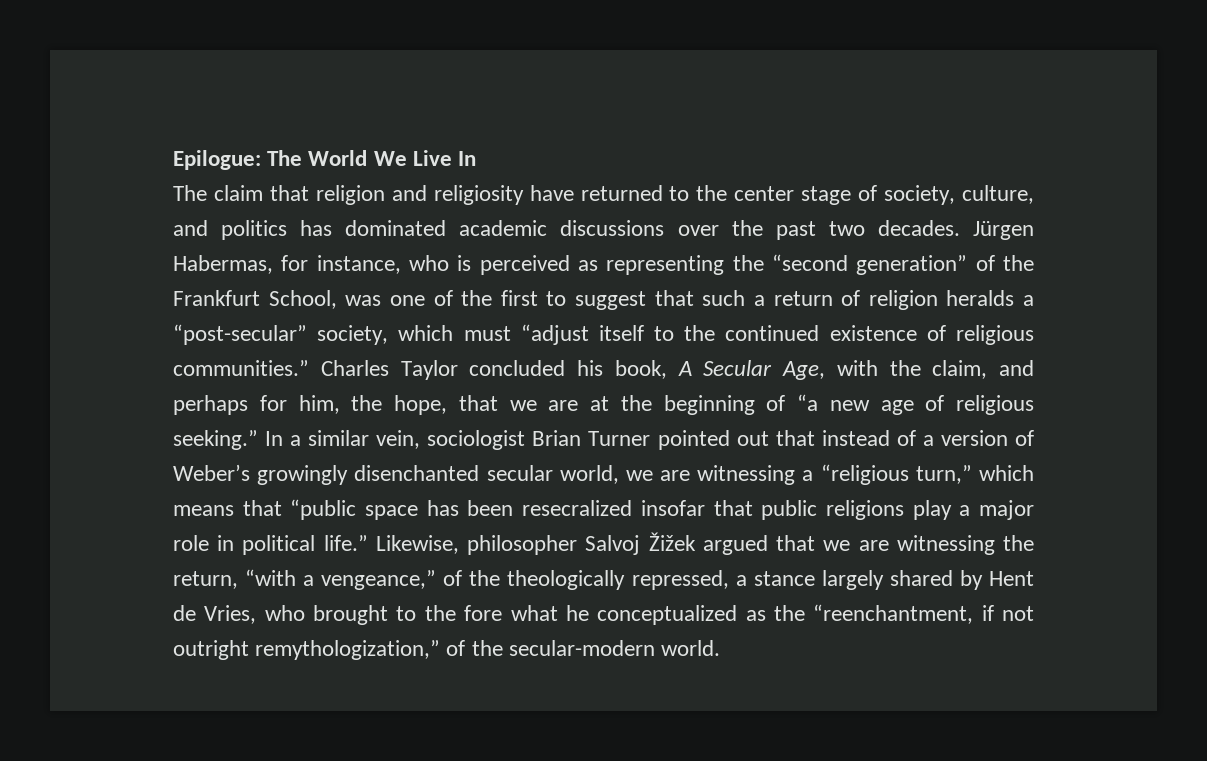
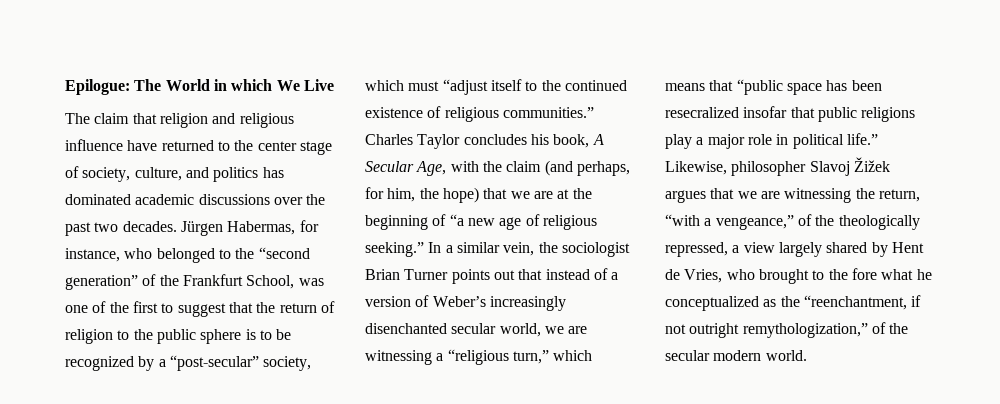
(368, 158) none -> [213,79,273,91] in which
[458,151,477,166] In -> (334, 85) none
[433,185,524,205] religiosity -> [239,113,294,128] [65,139,123,151] religious influence
[457,255,725,275] is perceived as representing -> [156,248,231,263] belonged to
[702,290,765,306] such a -> [256,302,276,313] the
[946,290,1015,306] heralds -> [117,329,292,344] [65,356,155,371] to the public sphere is to be recognized by
[469,360,566,376] concluded -> [463,134,527,145] concludes
[932,360,1034,379] [173,395,248,415] claim, and perhaps -> [506,160,630,176] claim (and perhaps,
[394,395,447,415] hope, -> [442,187,479,203] hope)
(421, 439) none -> [538,242,558,253] the
[657,430,730,450] pointed -> [451,269,490,284] points
[257,465,349,485] growingly -> [489,296,566,311] increasingly
[585,532,768,555] Salvoj Žižek argued -> [809,157,890,176] [665,190,706,203] Slavoj Žižek argues
[753,571,815,586] stance -> [743,242,775,253] view
[508,640,655,656] secular-modern -> [665,350,762,361] secular modern

